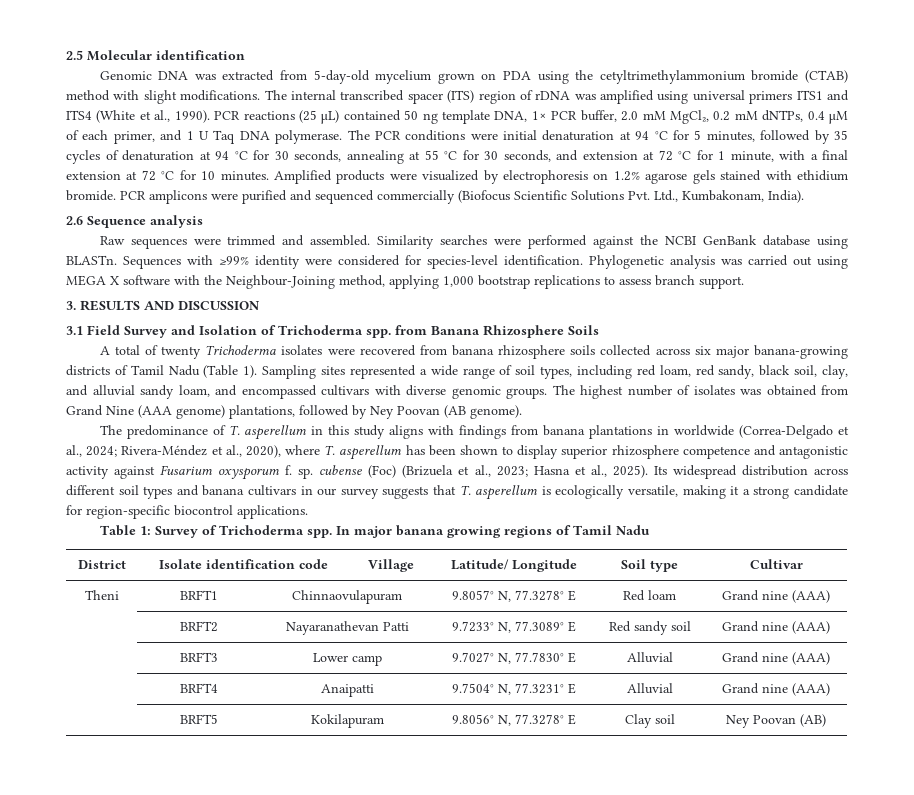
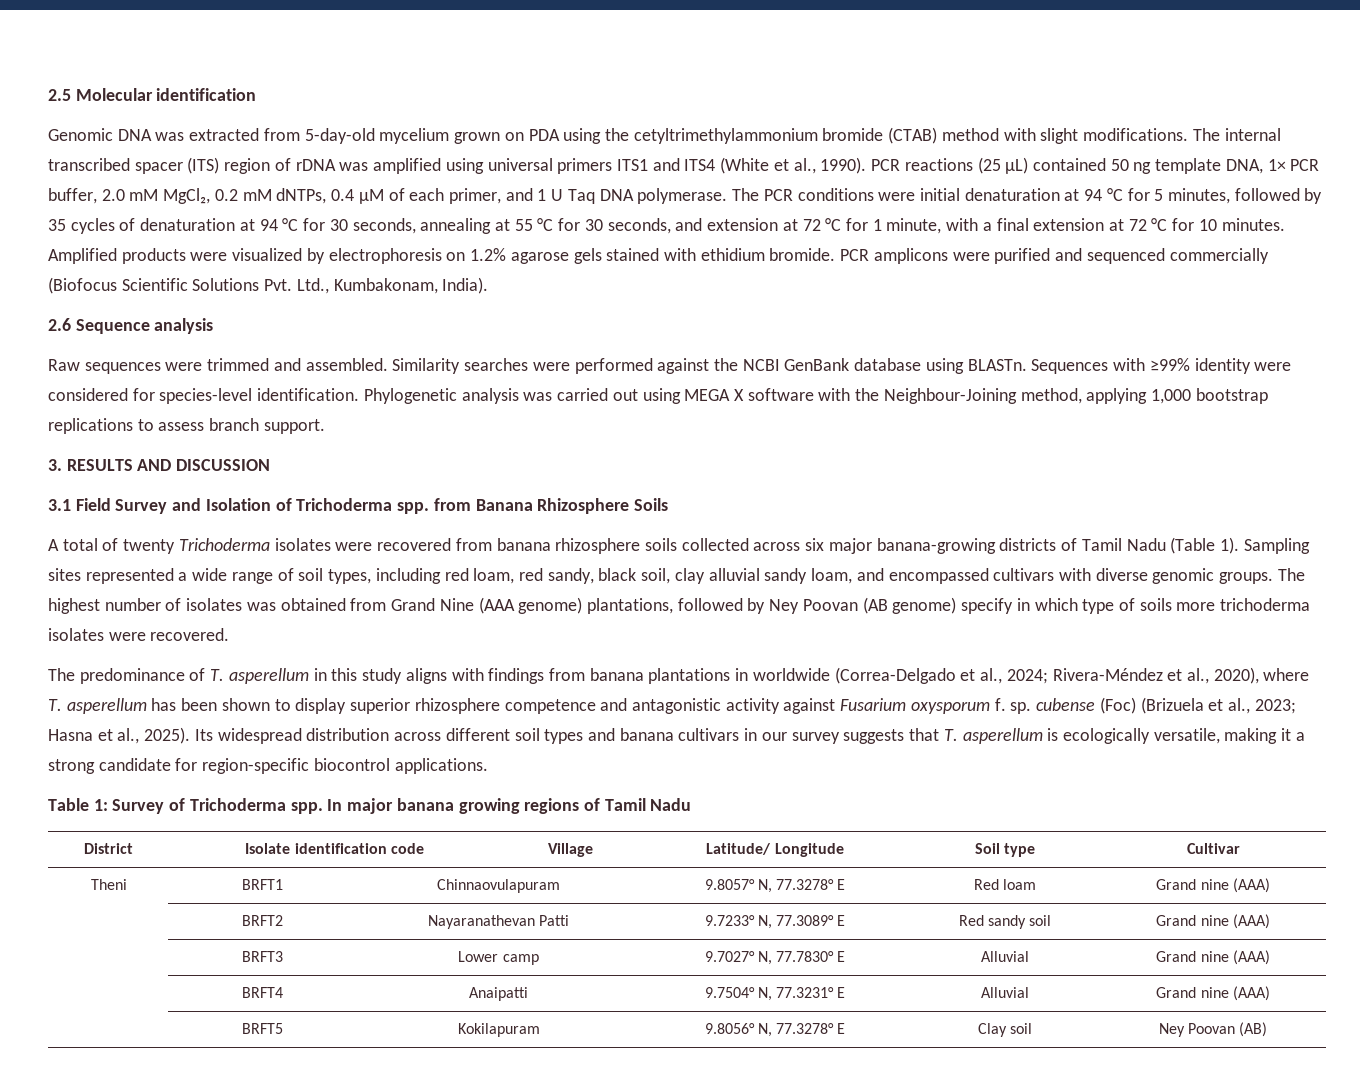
[822,365,849,379] [66,385,88,396] clay, and -> [674,568,705,584] clay
[470,405,522,419] genome). -> [892,597,1311,614] [48,628,230,641] genome) specify in which type of soils more trichoderma isolates were recovered.

